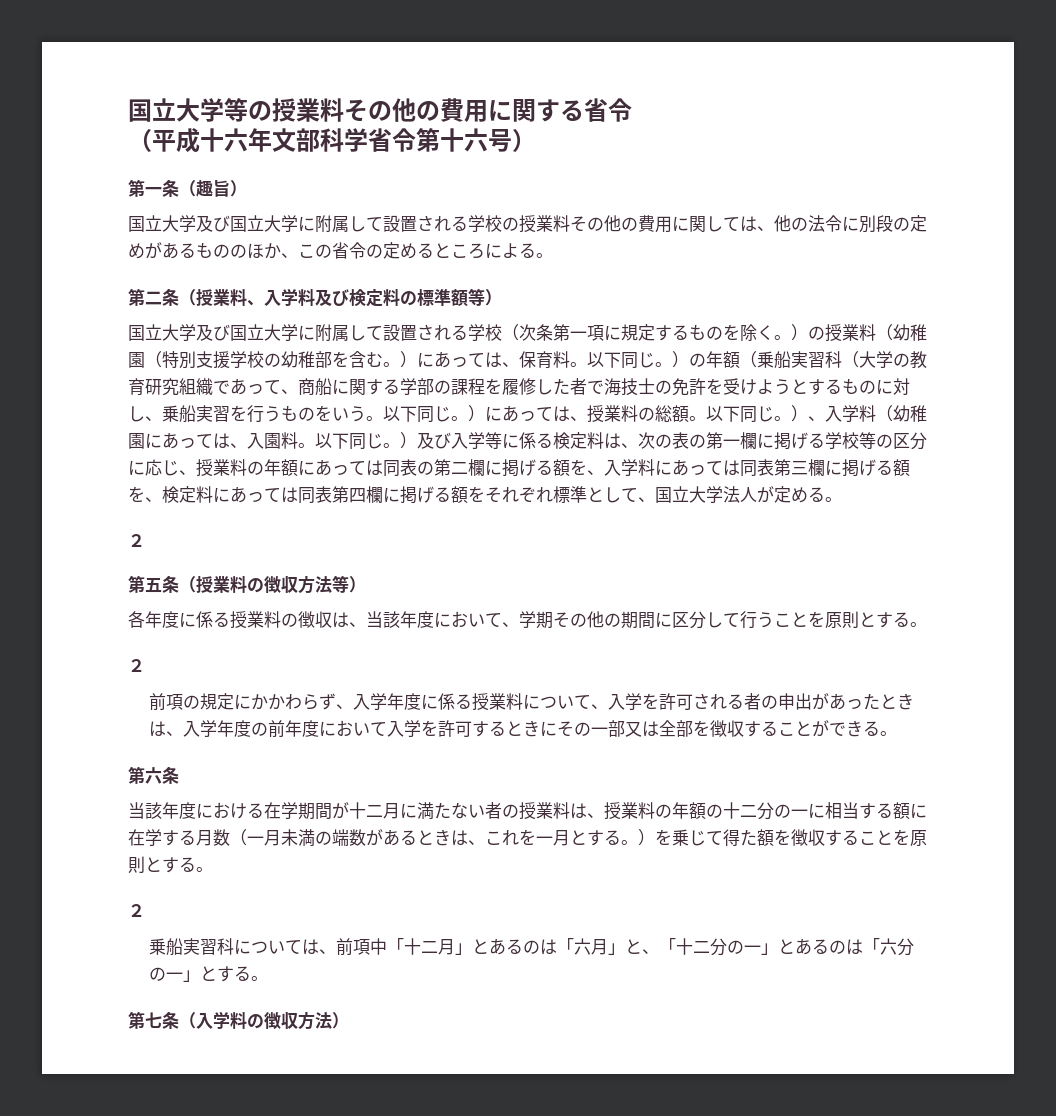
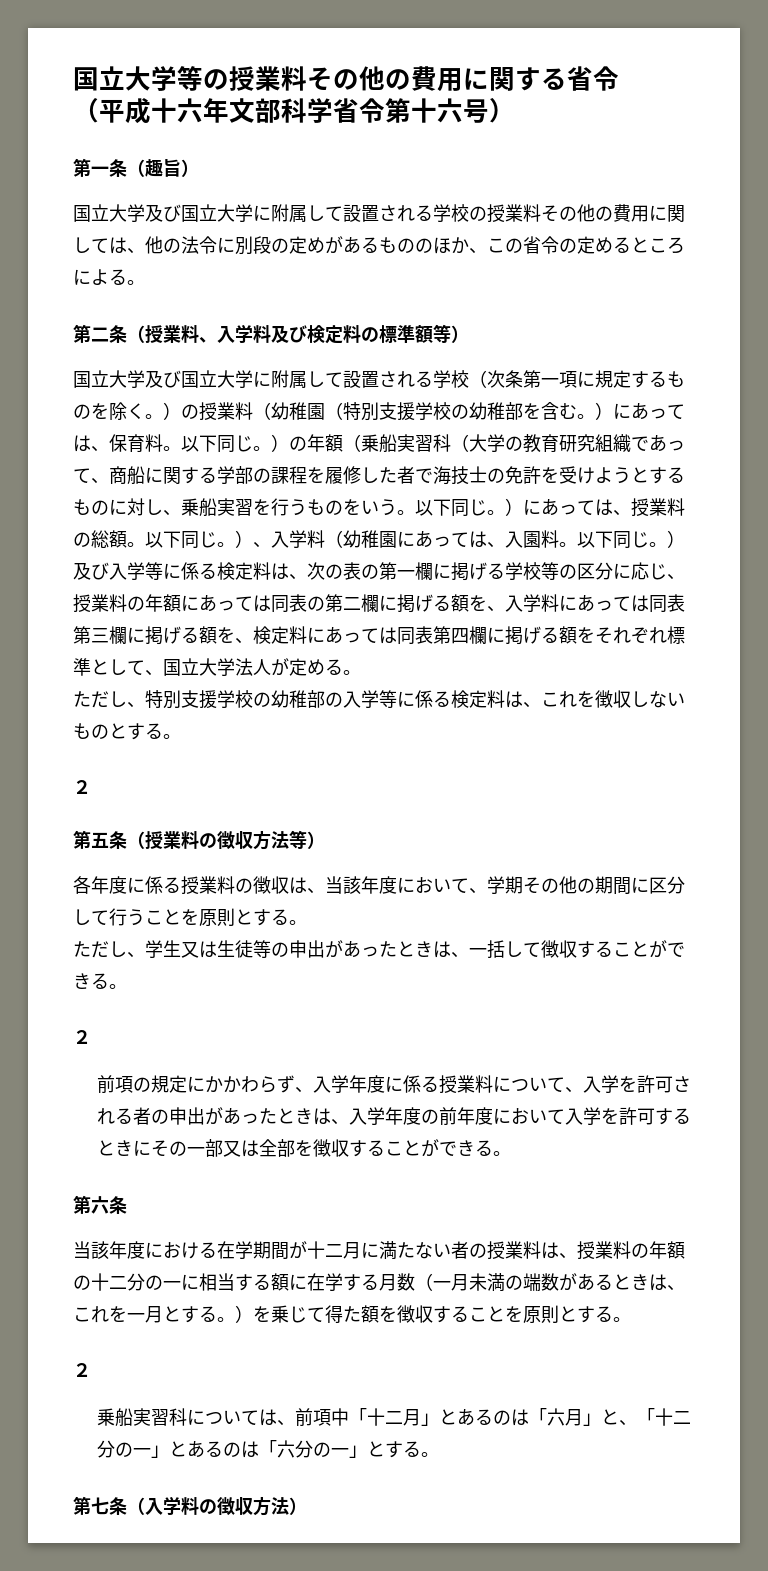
(842, 499) none -> [73,690,685,709] [73,723,181,740] // ただし、特別支援学校の幼稚部の入学等に係る検定料は、これを徴収しないものとする。
(927, 624) none -> [73,940,685,958] [73,973,127,989] // ただし、学生又は生徒等の申出があったときは、一括して徴収することができる。

